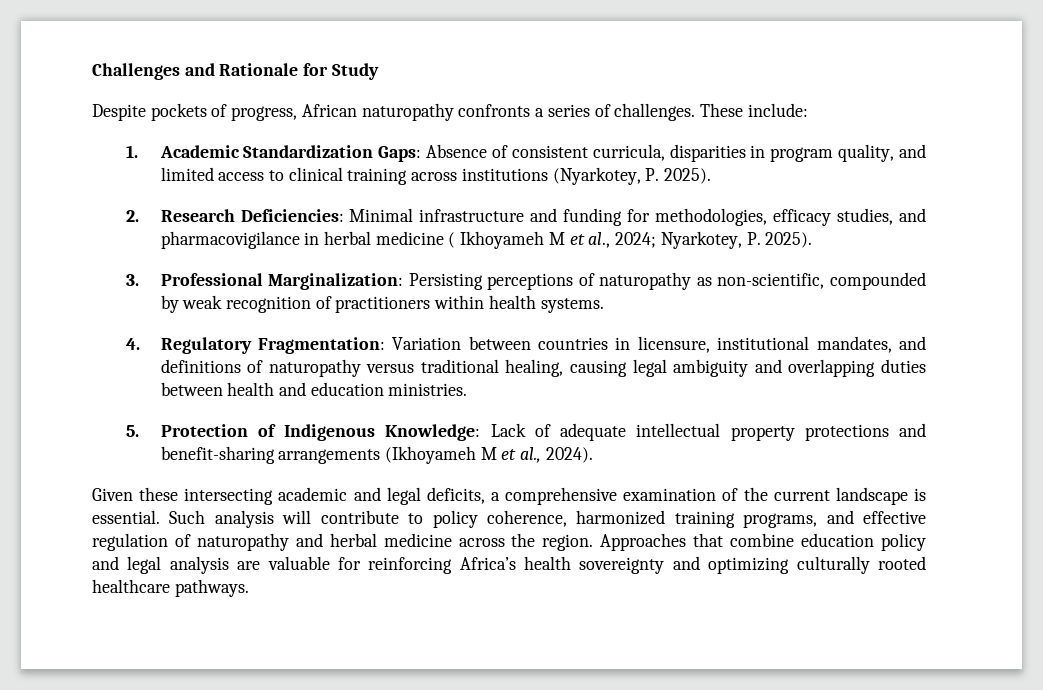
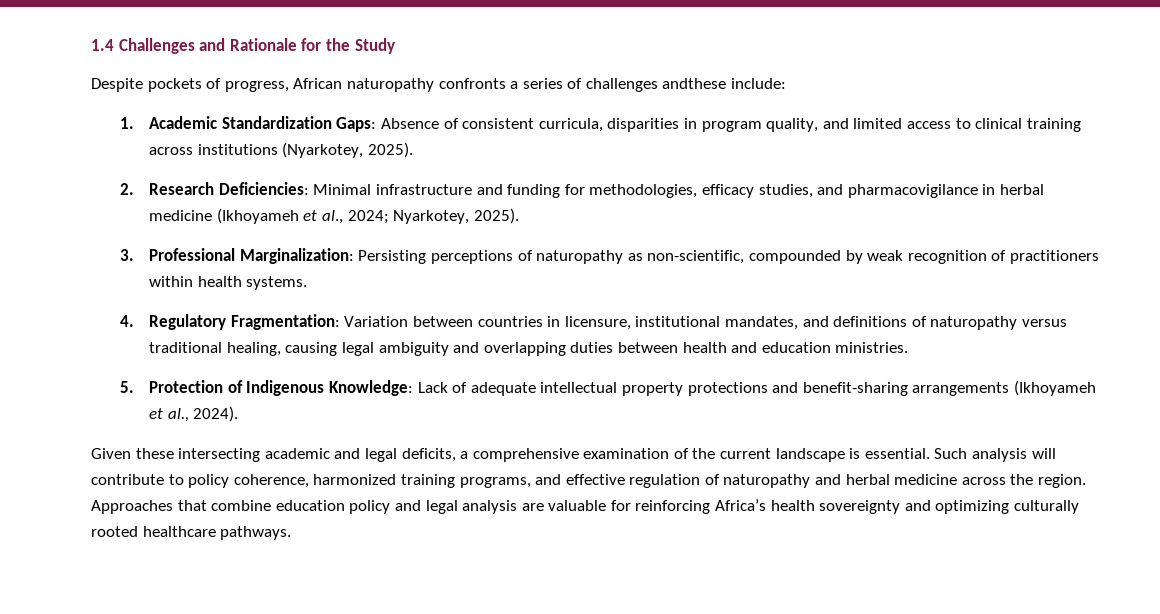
(92, 71) none -> [91,39,114,51] 1.4
(329, 69) none -> [325,38,350,51] the
[614,103,743,121] challenges. These -> [585,78,727,92] challenges andthese
[645,168,660,181] P. -> (364, 150) none
[448,231,565,249] ( Ikhoyameh M -> [216,208,299,224] (Ikhoyameh
[746,232,761,245] P. -> (470, 217) none
[480,447,497,460] M -> (1096, 388) none

